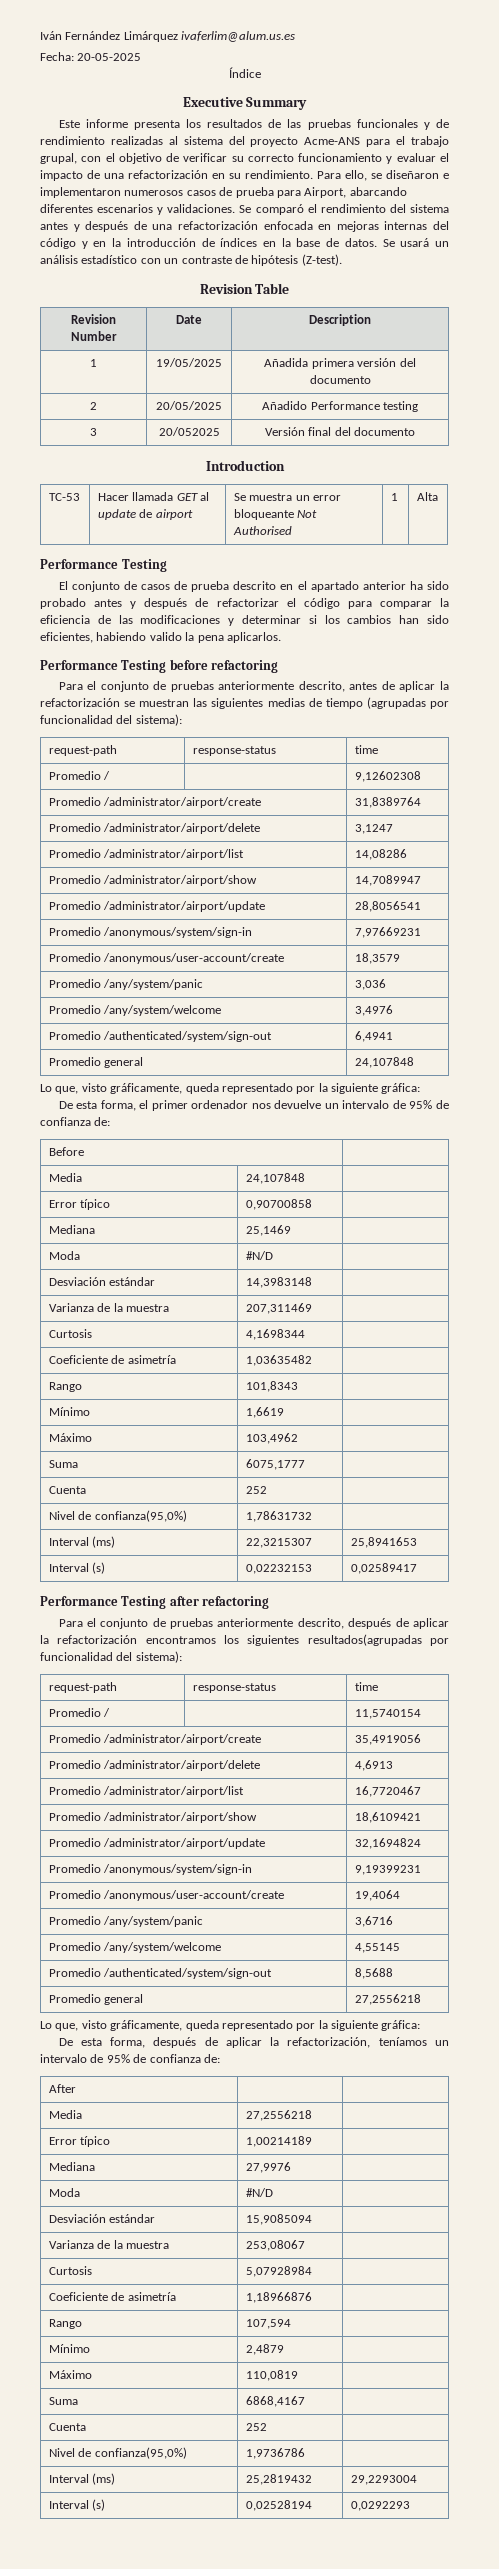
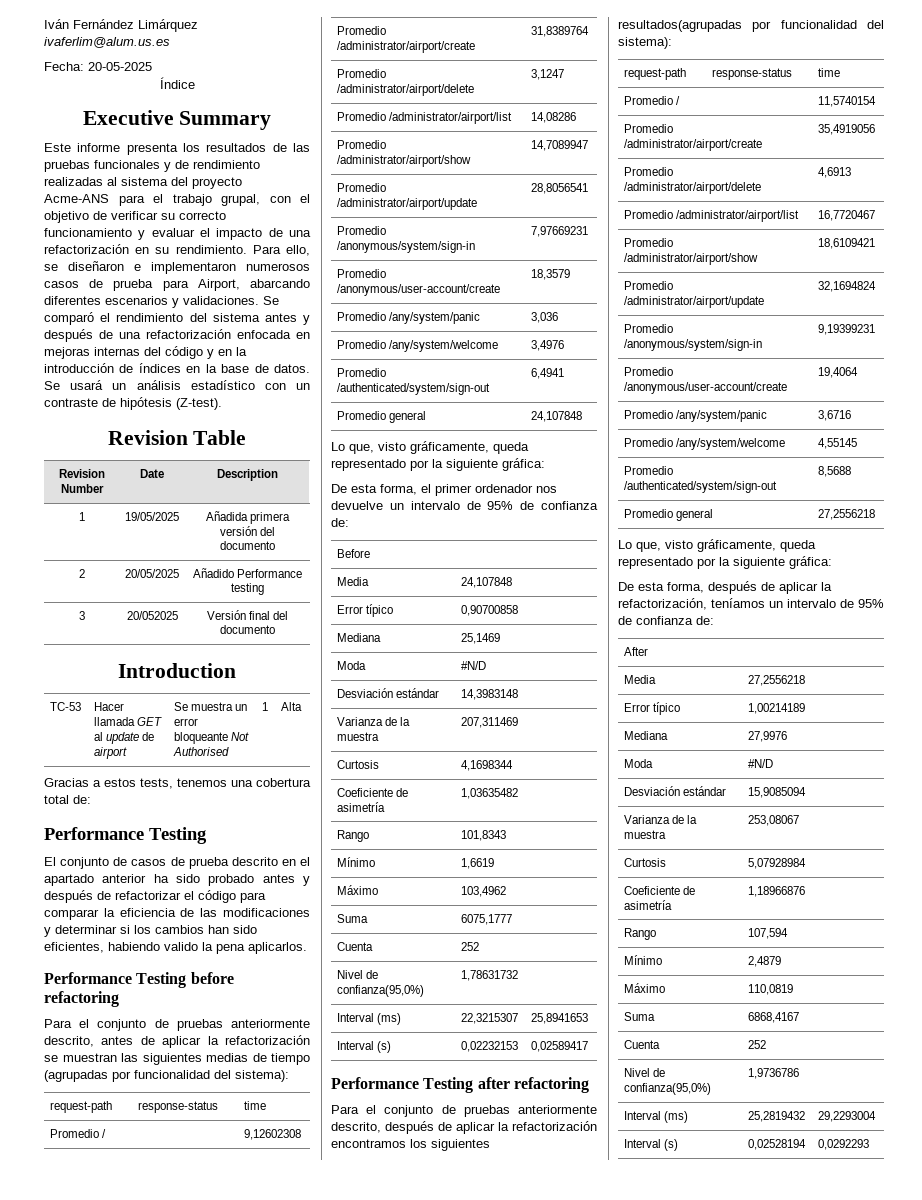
(438, 496) none -> [44,778,311,789] [44,795,91,804] // Gracias a estos tests, tenemos una cobertura total de:

